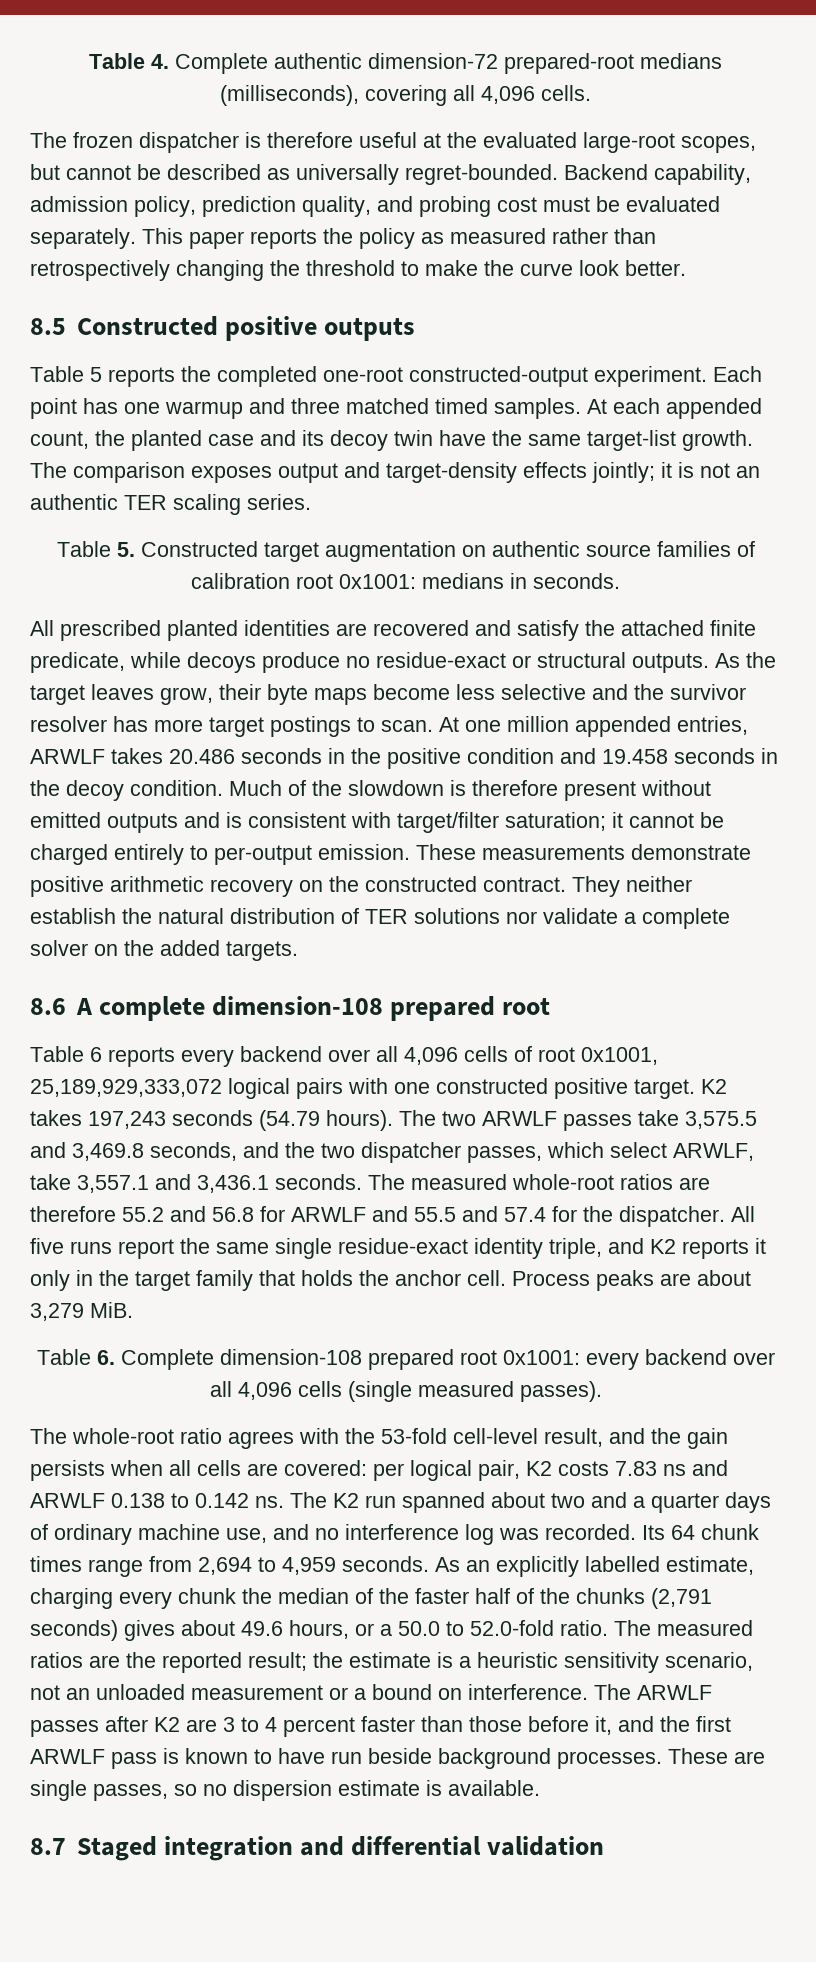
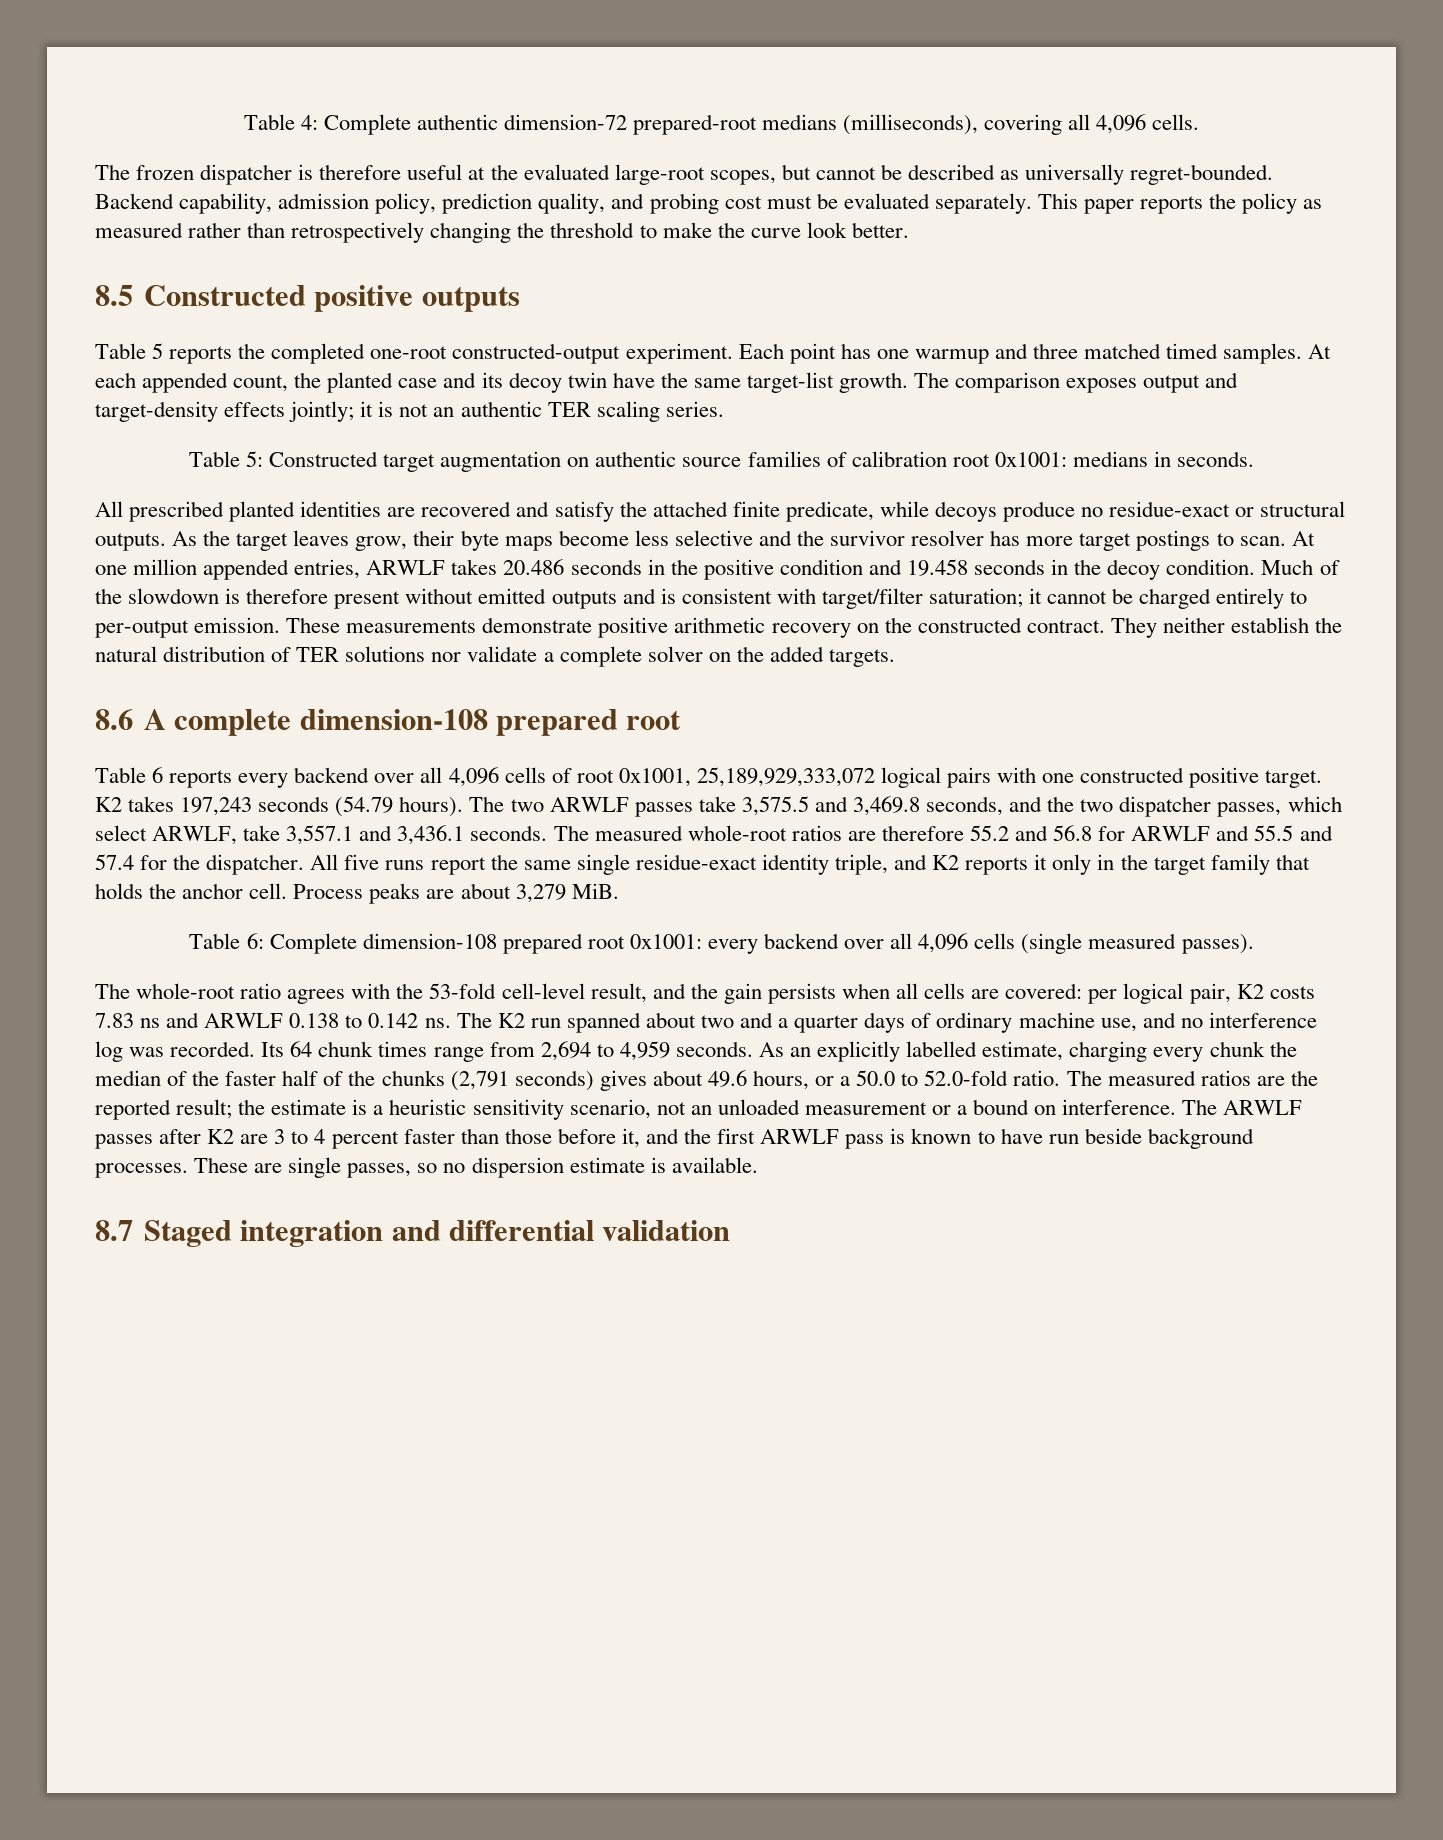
[89,53,169,69] Table 4. -> [243,114,318,130] Table 4:
[116,542,135,557] 5. -> [246,451,264,467] 5:
[96,1350,115,1365] 6. -> [246,933,264,949] 6:

